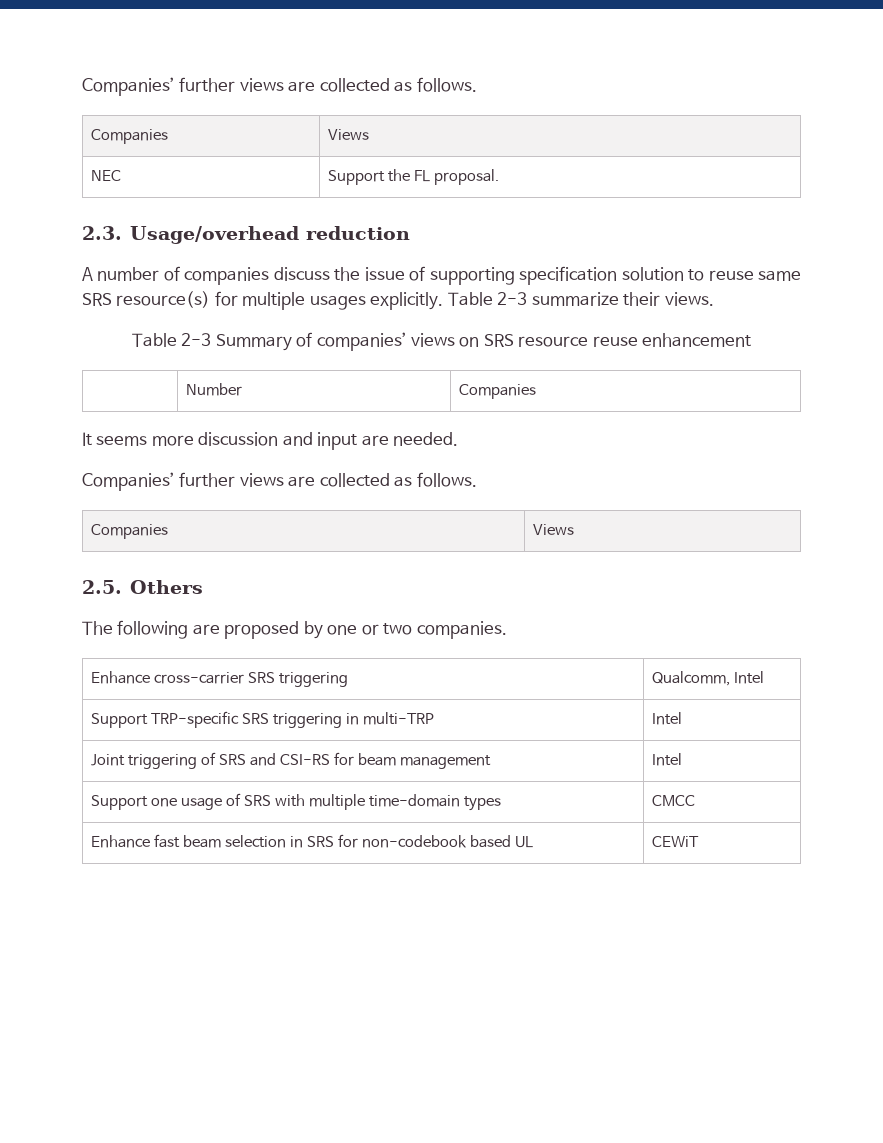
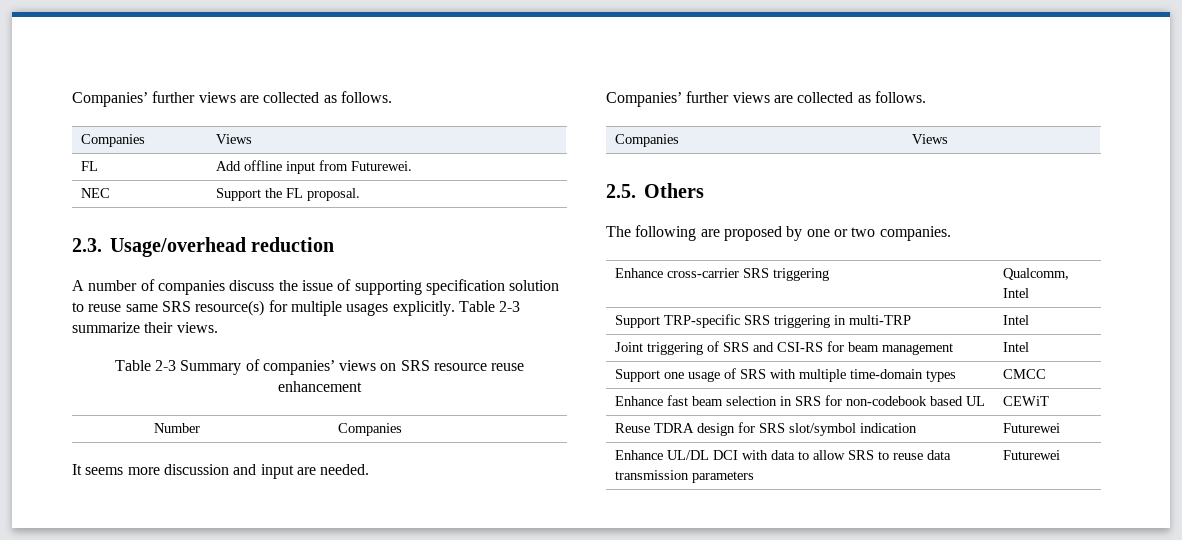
[82,77,477,96] [90,129,168,144] [327,129,369,140] Companies’ further views are collected as follows. // Companies | Views -> [72,91,392,107] [80,134,145,147] [215,134,252,144] [80,161,98,171] [215,160,412,174] Companies’ further views are collected as follows. // Companies | Views // FL | Add offline input from Futurewei.
(699, 841) none -> [614,422,917,436] [1002,423,1060,433] [614,450,951,460] [614,470,754,483] [1002,450,1060,460] // Reuse TDRA design for SRS slot/symbol indication | Futurewei // Enhance UL/DL DCI with data to allow SRS to reuse data transmission parameters | Futurewei

